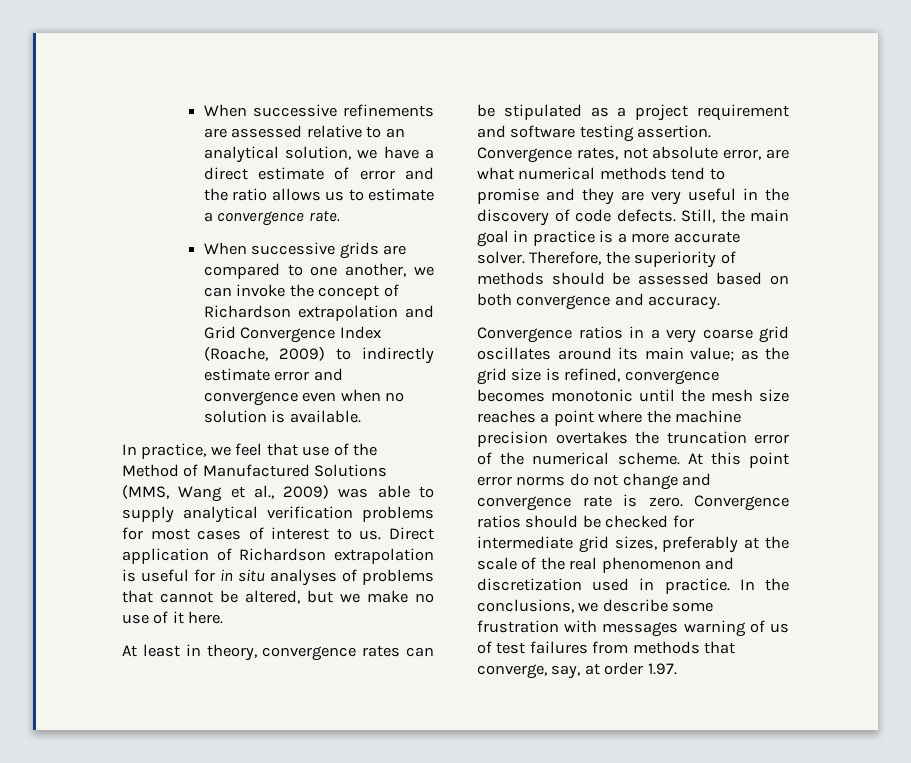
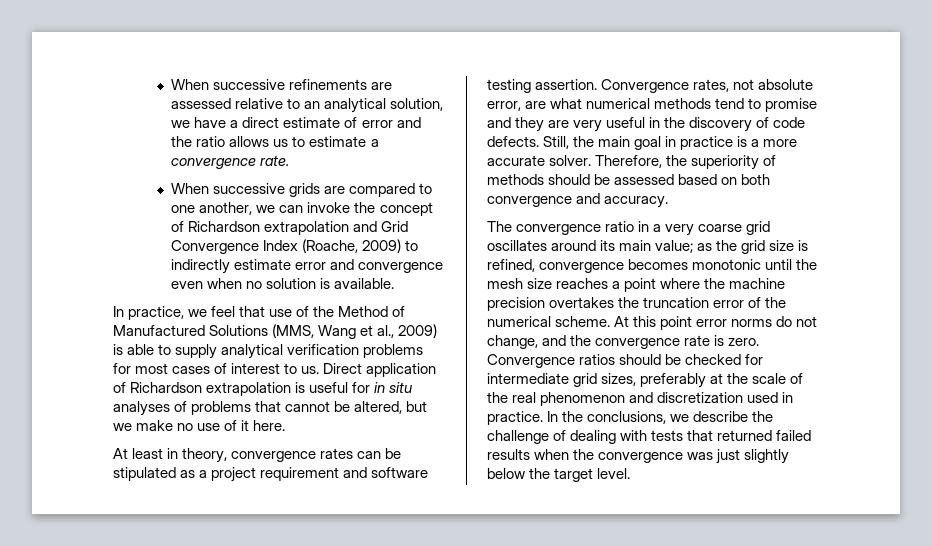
[338,488,369,498] was -> [113,344,123,355] is
[477,326,623,343] Convergence ratios -> [487,221,635,235] The convergence ratio
[622,473,712,490] change and -> [487,335,592,349] change, and the
[672,602,714,612] [477,620,789,637] [477,641,736,654] [477,662,677,679] some frustration with messages warning of us of test failures from methods that converge, say, at order 1.97. -> [752,411,774,422] [487,430,812,444] [487,449,790,464] [487,468,631,482] the challenge of dealing with tests that returned failed results when the convergence was just slightly below the target level.

